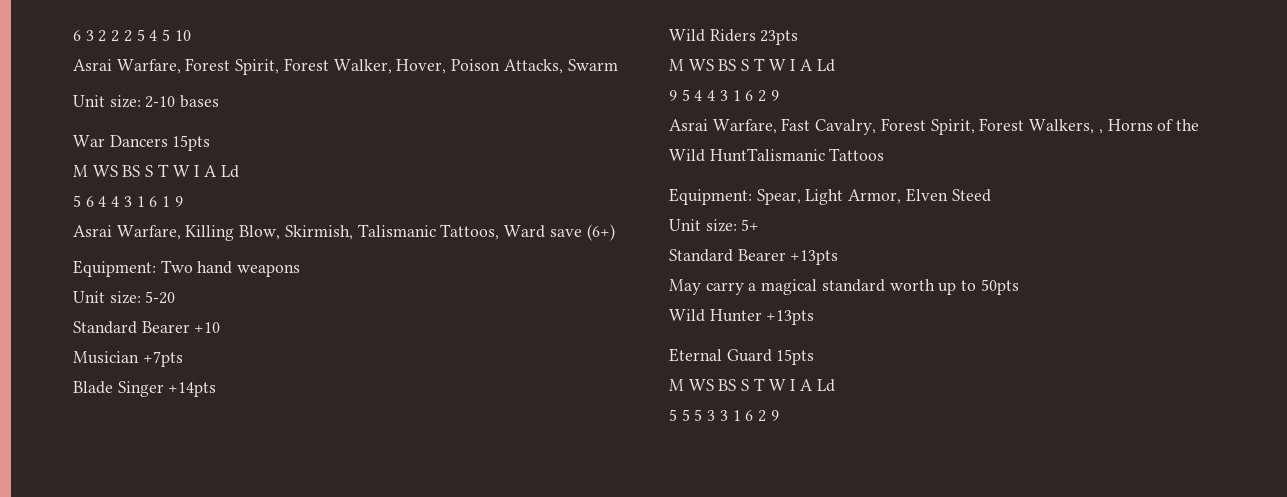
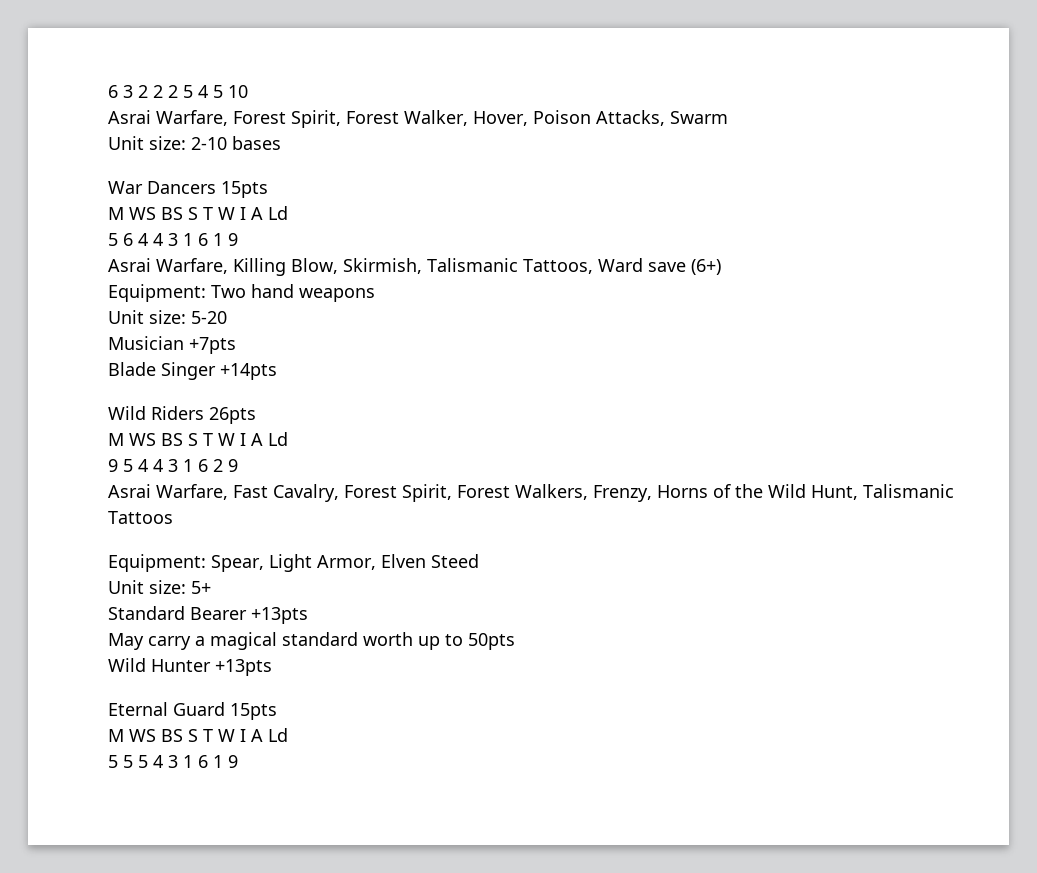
[73,321,221,334] // Standard Bearer +10 -> (227, 317) none
[760,30,799,45] 23pts -> [209,407,256,424] 26pts
[1098,129,1103,134] , -> [593,485,652,502] Frenzy,
[709,148,825,162] HuntTalismanic -> [811,484,954,500] Hunt, Talismanic
[707,410,767,422] 3 3 1 6 2 -> [153,755,223,768] 4 3 1 6 1

